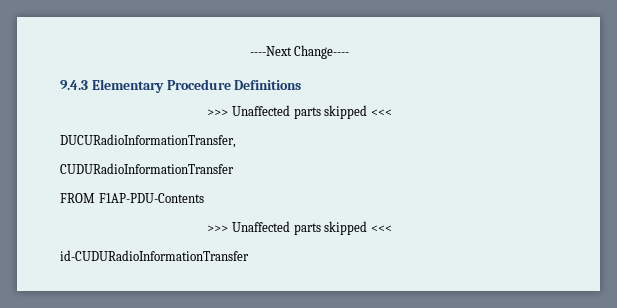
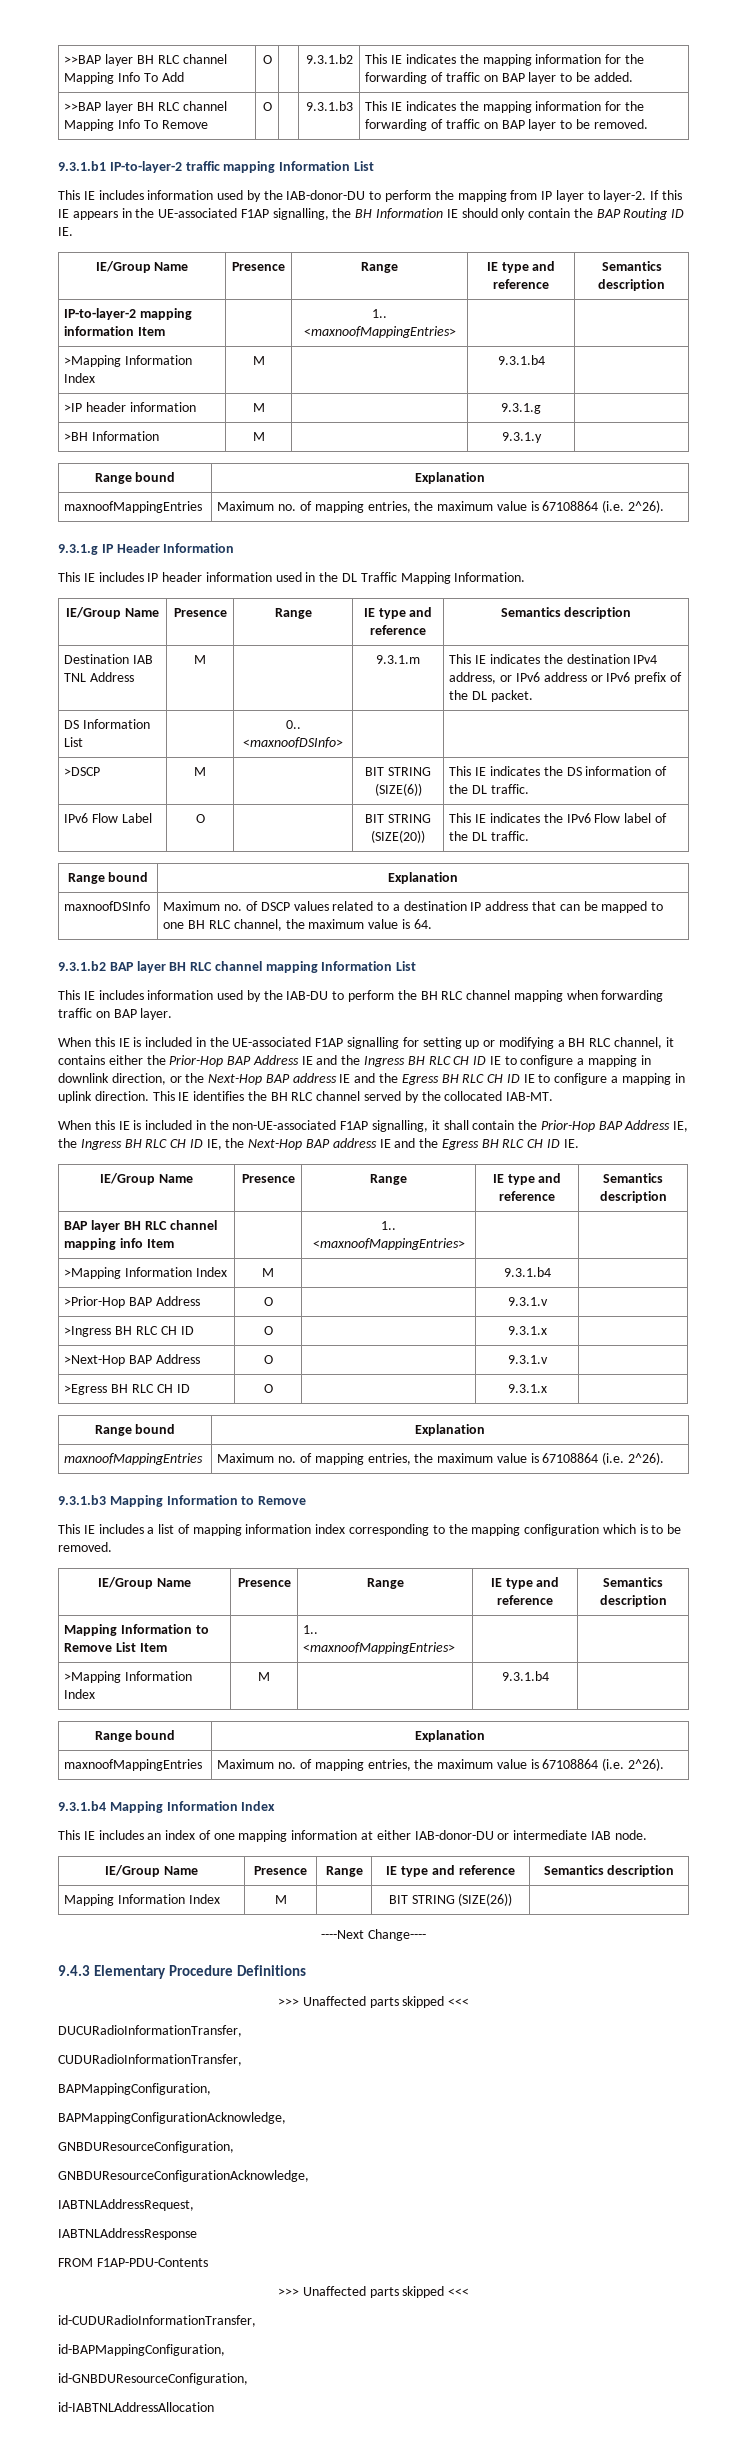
(249, 51) none -> [64,54,227,66] [64,72,184,84] [262,55,272,64] [305,54,353,64] [365,54,644,66] [365,72,633,84] [64,101,227,113] [64,119,208,131] [262,102,272,111] [305,101,353,111] [365,101,644,113] [365,119,648,131] [58,161,374,173] [58,190,683,202] [58,208,685,220] [58,227,73,236] [95,261,189,273] [232,262,285,271] [361,262,398,273] [486,261,556,273] [493,279,549,289] [601,261,662,271] [598,279,665,291] [64,308,193,320] [64,326,166,336] [372,309,387,318] [303,326,456,338] [64,355,193,367] [64,373,96,383] [252,356,265,365] [497,355,545,365] [64,402,196,412] [252,403,265,412] [501,403,541,414] [64,431,160,441] [252,432,265,441] [501,432,542,443] [94,472,176,484] [415,472,485,484] [64,501,203,513] [217,500,664,513] [58,543,235,555] [58,572,526,584] [66,607,159,619] [173,608,227,617] [274,608,312,619] [363,607,433,619] [370,625,426,635] [500,607,632,619] [64,654,154,664] [64,672,135,682] [194,655,206,664] [376,655,420,664] [449,654,658,664] [449,672,682,684] [449,690,533,702] [64,719,151,729] [64,737,84,747] [285,720,301,729] [243,737,343,748] [64,767,101,776] [194,767,206,776] [365,767,431,776] [374,783,422,796] [449,766,668,776] [449,784,529,794] [64,813,152,823] [195,814,205,823] [365,814,431,823] [371,830,425,843] [449,813,667,823] [449,831,529,841] [67,872,149,884] [388,872,458,884] [64,901,151,911] [163,901,664,913] [163,919,432,931] [58,961,417,973] [58,990,664,1002] [58,1008,173,1020] [58,1037,674,1049] [58,1055,651,1067] [58,1073,685,1085] [58,1091,554,1103] [58,1120,689,1132] [58,1138,579,1150] [100,1173,193,1185] [241,1174,295,1183] [370,1174,407,1185] [492,1173,562,1185] [499,1191,555,1201] [603,1173,663,1183] [599,1191,667,1203] [64,1220,217,1232] [64,1238,174,1250] [381,1221,396,1230] [312,1238,465,1250] [64,1267,227,1279] [262,1268,274,1277] [503,1267,551,1277] [64,1296,200,1308] [263,1297,273,1306] [507,1297,548,1306] [64,1326,194,1337] [263,1326,273,1335] [507,1326,547,1335] [64,1354,200,1366] [263,1355,273,1364] [507,1355,548,1364] [64,1384,190,1395] [263,1384,273,1393] [507,1384,547,1393] [94,1424,176,1436] [415,1424,485,1436] [64,1453,204,1465] [217,1452,664,1465] [58,1495,307,1507] [58,1524,682,1536] [58,1542,112,1552] [98,1577,191,1589] [237,1578,291,1587] [366,1578,404,1589] [490,1577,560,1589] [497,1595,553,1605] [603,1577,663,1587] [599,1595,667,1607] [64,1624,209,1636] [64,1642,167,1652] [303,1625,319,1634] [303,1642,456,1654] [64,1671,193,1683] [64,1689,96,1699] [258,1672,270,1681] [501,1671,549,1681] [94,1730,176,1742] [415,1730,485,1742] [64,1759,203,1771] [217,1758,664,1771] [58,1801,276,1813] [58,1830,647,1842] [105,1865,198,1877] [254,1866,307,1875] [325,1866,363,1877] [386,1865,515,1877] [543,1865,675,1877] [64,1894,220,1906] [274,1895,287,1904] [388,1893,513,1906] >>BAP layer BH RLC channel Mapping Info To Add | O | | 9.3.1.b2 | This IE indicates the mapping information for the forwarding of traffic on BAP layer to be added. // >>BAP layer BH RLC channel Mapping Info To Remove | O | | 9.3.1.b3 | This IE indicates the mapping information for the forwarding of traffic on BAP layer to be removed. // 9.3.1.b1 IP-to-layer-2 traffic mapping Information List // This IE includes information used by the IAB-donor-DU to perform the mapping from IP layer to layer-2. If this IE appears in the UE-associated F1AP signalling, the BH Information IE should only contain the BAP Routing ID IE. // IE/Group Name | Presence | Range | IE type and reference | Semantics description // IP-to-layer-2 mapping information Item | | 1.. <maxnoofMappingEntries> | | // >Mapping Information Index | M | | 9.3.1.b4 | // >IP header information | M | | 9.3.1.g | // >BH Information | M | | 9.3.1.y | // Range bound | Explanation // maxnoofMappingEntries | Maximum no. of mapping entries, the maximum value is 67108864 (i.e. 2^26). // 9.3.1.g IP Header Information // This IE includes IP header information used in the DL Traffic Mapping Information. // IE/Group Name | Presence | Range | IE type and reference | Semantics description // Destination IAB TNL Address | M | | 9.3.1.m | This IE indicates the destination IPv4 address, or IPv6 address or IPv6 prefix of the DL packet. // DS Information List | | 0.. <maxnoofDSInfo> | | // >DSCP | M | | BIT STRING (SIZE(6)) | This IE indicates the DS information of the DL traffic. // IPv6 Flow Label | O | | BIT STRING (SIZE(20)) | This IE indicates the IPv6 Flow label of the DL traffic. // Range bound | Explanation // maxnoofDSInfo | Maximum no. of DSCP values related to a destination IP address that can be mapped to one BH RLC channel, the maximum value is 64. // 9.3.1.b2 BAP layer BH RLC channel mapping Information List // This IE includes information used by the IAB-DU to perform the BH RLC channel mapping when forwarding traffic on BAP layer. // When this IE is included in the UE-associated F1AP signalling for setting up or modifying a BH RLC channel, it contains either the Prior-Hop BAP Address IE and the Ingress BH RLC CH ID IE to configure a mapping in downlink direction, or the Next-Hop BAP address IE and the Egress BH RLC CH ID IE to configure a mapping in uplink direction. This IE identifies the BH RLC channel served by the collocated IAB-MT. // When this IE is included in the non-UE-associated F1AP signalling, it shall contain the Prior-Hop BAP Address IE, the Ingress BH RLC CH ID IE, the Next-Hop BAP address IE and the Egress BH RLC CH ID IE. // IE/Group Name | Presence | Range | IE type and reference | Semantics description // BAP layer BH RLC channel mapping info Item | | 1.. <maxnoofMappingEntries> | | // >Mapping Information Index | M | | 9.3.1.b4 | // >Prior-Hop BAP Address | O | | 9.3.1.v | // >Ingress BH RLC CH ID | O | | 9.3.1.x | // >Next-Hop BAP Address | O | | 9.3.1.v | // >Egress BH RLC CH ID | O | | 9.3.1.x | // Range bound | Explanation // maxnoofMappingEntries | Maximum no. of mapping entries, the maximum value is 67108864 (i.e. 2^26). // 9.3.1.b3 Mapping Information to Remove // This IE includes a list of mapping information index corresponding to the mapping configuration which is to be removed. // IE/Group Name | Presence | Range | IE type and reference | Semantics description // Mapping Information to Remove List Item | | 1.. <maxnoofMappingEntries> | | // >Mapping Information Index | M | | 9.3.1.b4 | // Range bound | Explanation // maxnoofMappingEntries | Maximum no. of mapping entries, the maximum value is 67108864 (i.e. 2^26). // 9.3.1.b4 Mapping Information Index // This IE includes an index of one mapping information at either IAB-donor-DU or intermediate IAB node. // IE/Group Name | Presence | Range | IE type and reference | Semantics description // Mapping Information Index | M | | BIT STRING (SIZE(26)) | //
[60,163,234,174] CUDURadioInformationTransfer -> [58,2054,242,2066] [58,2083,211,2095] [58,2112,286,2124] [58,2141,234,2153] [58,2170,309,2182] [58,2199,194,2211] [58,2228,197,2240] CUDURadioInformationTransfer, // BAPMappingConfiguration, // BAPMappingConfigurationAcknowledge, // GNBDUResourceConfiguration, // GNBDUResourceConfigurationAcknowledge, // IABTNLAddressRequest, // IABTNLAddressResponse
[60,250,249,261] id-CUDURadioInformationTransfer -> [58,2315,256,2327] [58,2344,225,2356] [58,2373,248,2385] [58,2402,214,2412] id-CUDURadioInformationTransfer, // id-BAPMappingConfiguration, // id-GNBDUResourceConfiguration, // id-IABTNLAddressAllocation

